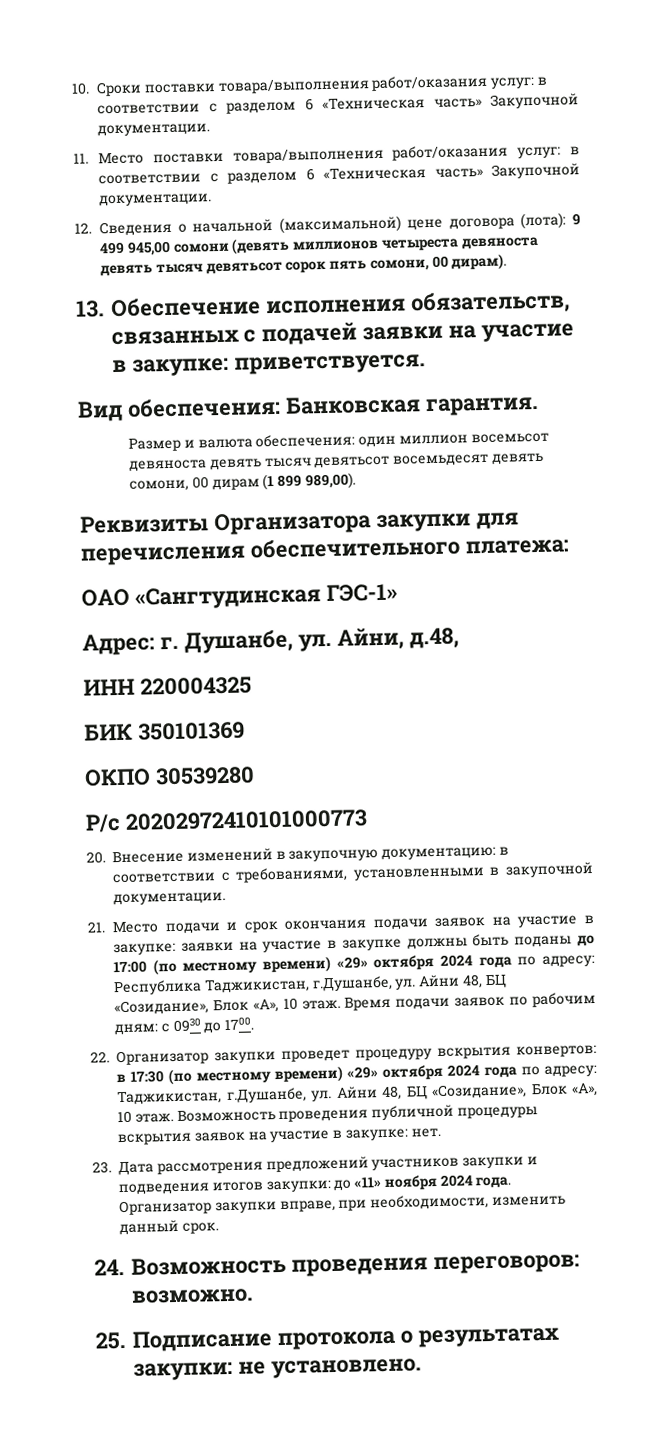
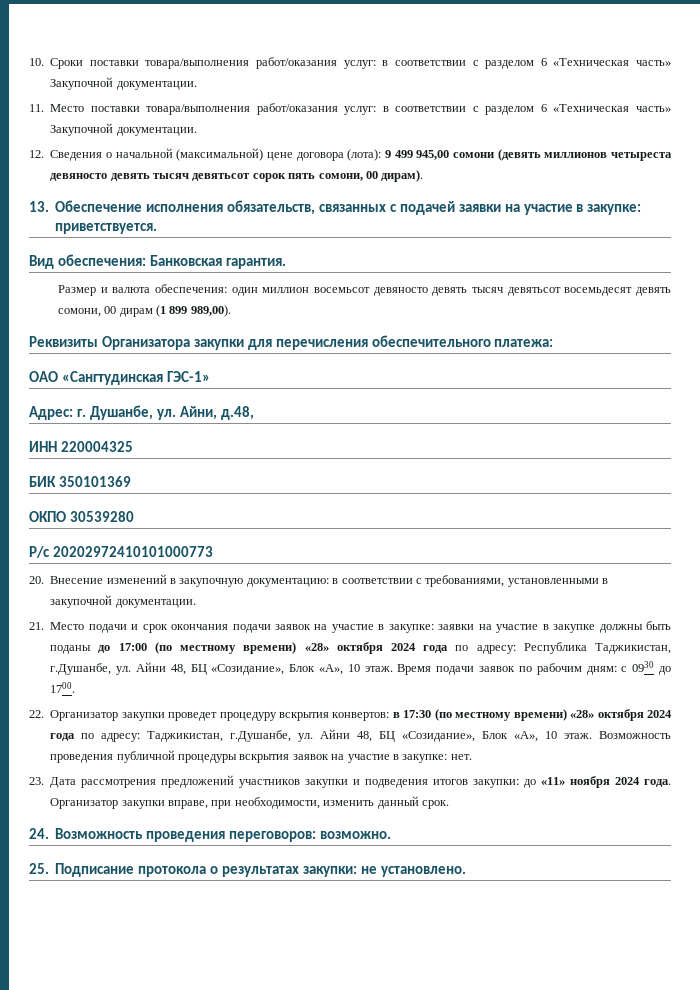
[460,236,539,250] девяноста -> [50,173,108,181] девяносто
[129,459,208,472] девяноста -> [373,287,428,296] девяносто
[336,956,368,969] «29» -> [304,643,329,651] «28»
[347,1066,378,1079] «29» -> [570,710,595,718] «28»

